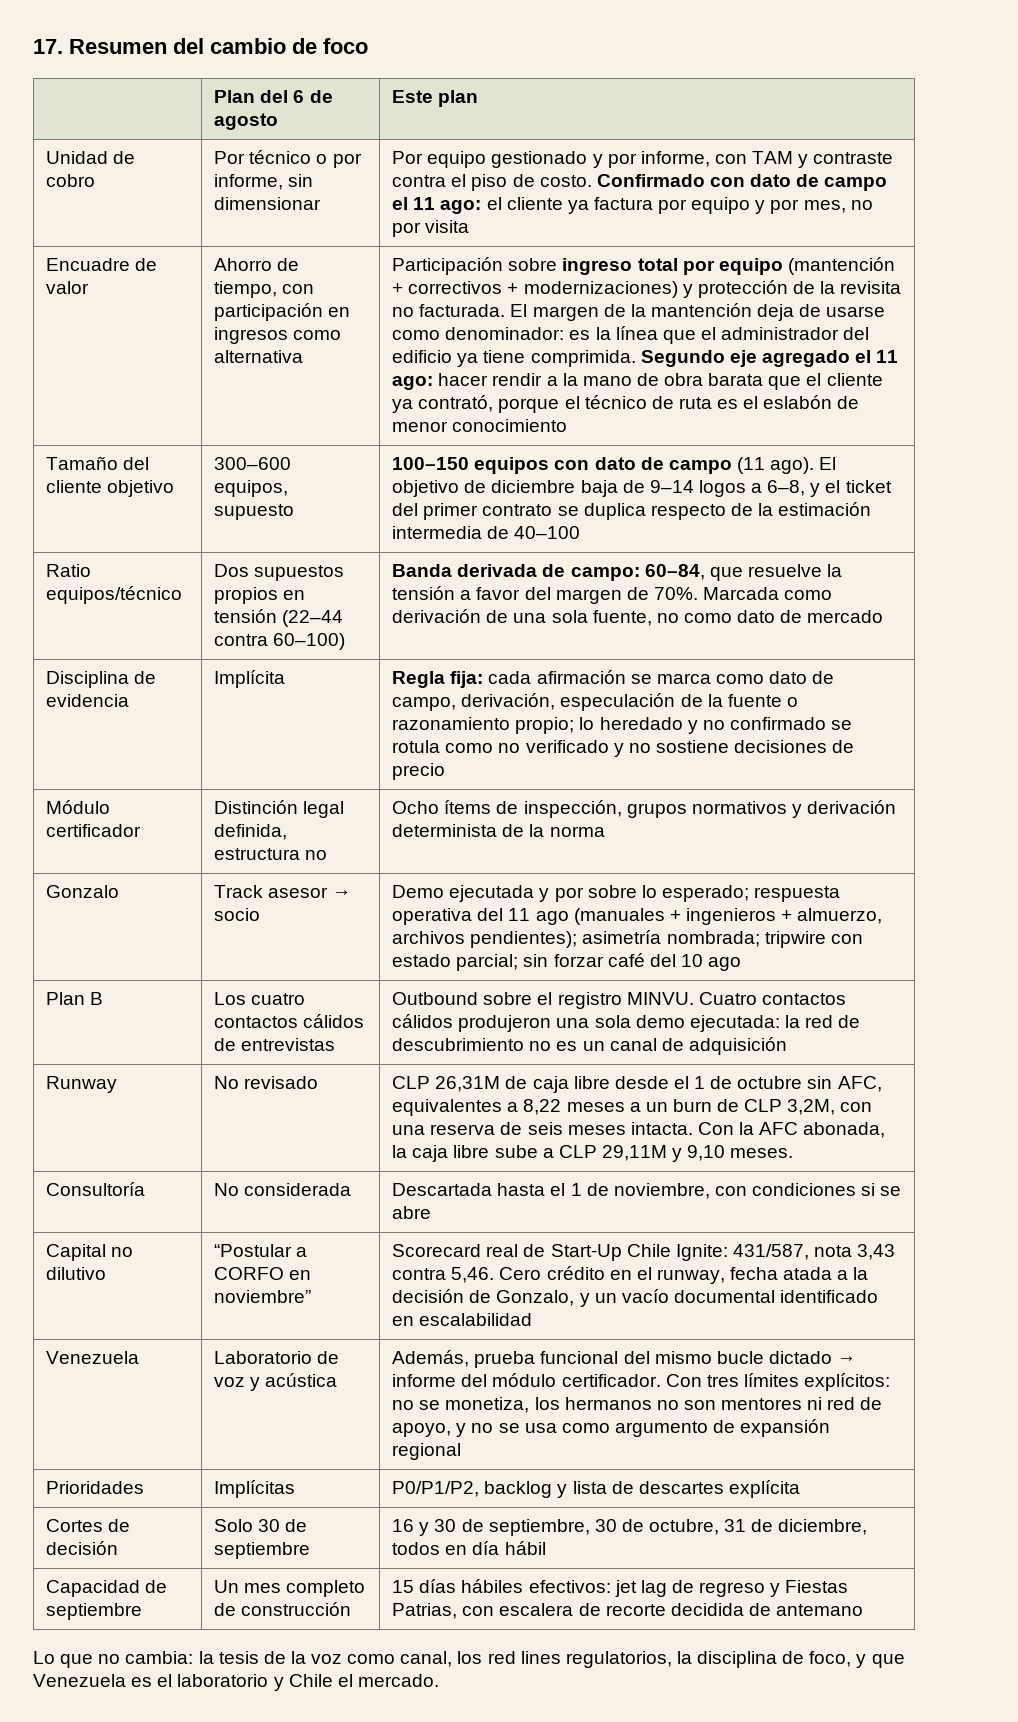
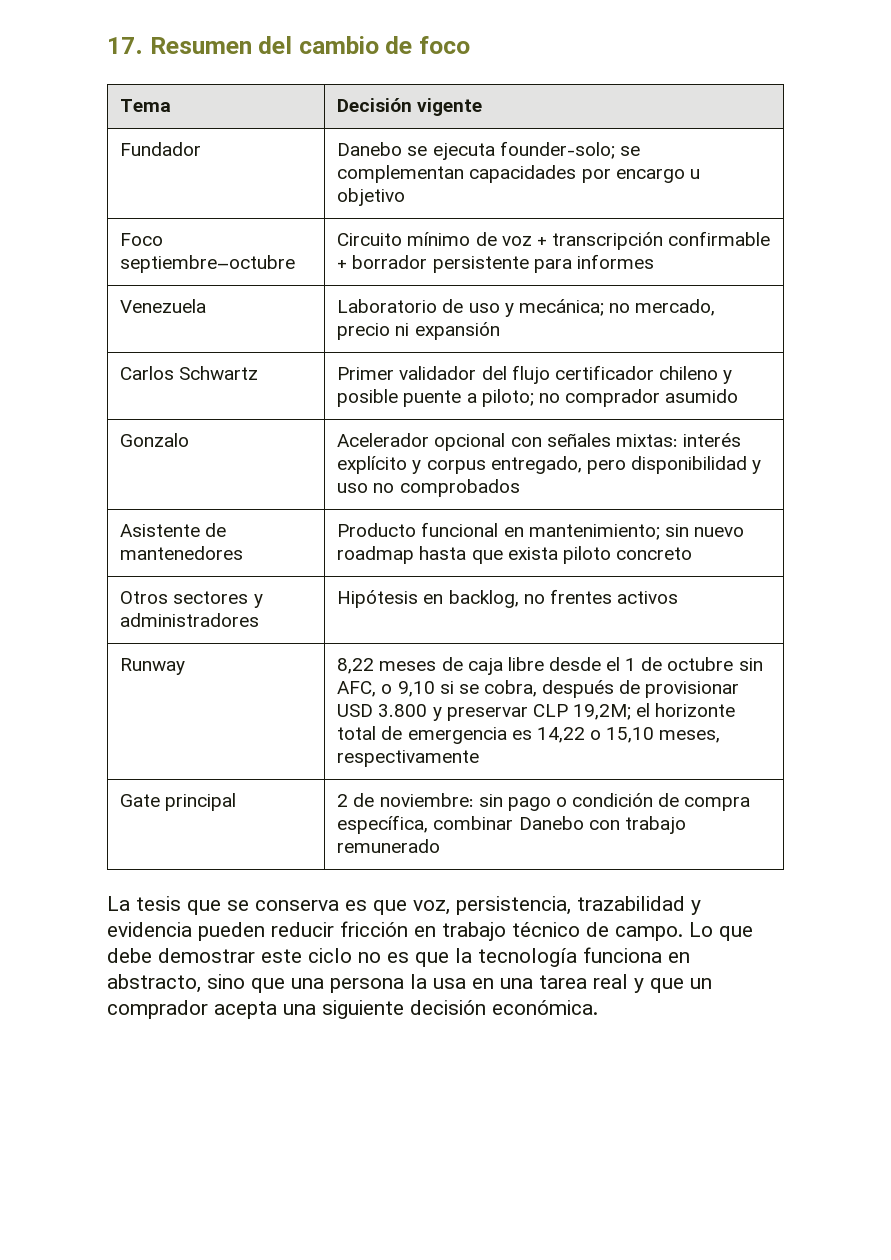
[214,90,333,103] [214,113,279,130] [392,90,479,107] [46,151,136,164] [46,174,96,187] [214,150,362,168] [214,174,314,190] [214,197,322,210] [392,151,894,168] [392,174,888,191] [392,197,873,214] [392,220,470,237] [46,258,158,271] [46,281,90,294] [214,258,300,271] [214,281,315,298] [214,303,351,321] [214,327,342,344] [214,350,304,363] [392,257,895,275] [392,280,902,298] [392,303,886,321] [392,326,870,344] [392,350,899,367] [392,373,883,390] [392,395,860,413] [392,419,568,432] [46,456,150,470] [46,480,175,497] [214,457,292,470] [214,480,289,497] [214,504,295,520] [392,457,837,474] [392,480,892,497] [392,502,872,520] [392,526,581,539] [46,564,92,577] [46,586,183,604] [214,564,345,581] [214,587,306,604] [214,609,344,627] [214,633,346,650] [392,564,843,581] [392,586,833,604] [392,609,884,626] [46,671,157,688] [46,694,130,707] [214,670,286,688] [392,670,835,688] [392,693,798,711] [392,717,853,734] [392,740,855,757] [392,763,446,780] [46,800,111,814] [46,824,142,837] [214,800,345,818] [214,824,288,840] [214,848,328,860] [392,800,897,818] [392,824,605,837] [46,885,120,898] [214,885,352,898] [214,908,261,921] [392,885,841,902] [392,908,883,925] [392,930,863,948] [392,953,742,971] [46,992,104,1005] [214,992,306,1005] [214,1014,365,1028] [214,1038,336,1051] [392,992,846,1009] [392,1014,861,1032] [392,1037,787,1055] [46,1076,118,1093] [214,1076,319,1089] [392,1076,501,1092] | Plan del 6 de agosto | Este plan // Unidad de cobro | Por técnico o por informe, sin dimensionar | Por equipo gestionado y por informe, con TAM y contraste contra el piso de costo. Confirmado con dato de campo el 11 ago: el cliente ya factura por equipo y por mes, no por visita // Encuadre de valor | Ahorro de tiempo, con participación en ingresos como alternativa | Participación sobre ingreso total por equipo (mantención + correctivos + modernizaciones) y protección de la revisita no facturada. El margen de la mantención deja de usarse como denominador: es la línea que el administrador del edificio ya tiene comprimida. Segundo eje agregado el 11 ago: hacer rendir a la mano de obra barata que el cliente ya contrató, porque el técnico de ruta es el eslabón de menor conocimiento // Tamaño del cliente objetivo | 300–600 equipos, supuesto | 100–150 equipos con dato de campo (11 ago). El objetivo de diciembre baja de 9–14 logos a 6–8, y el ticket del primer contrato se duplica respecto de la estimación intermedia de 40–100 // Ratio equipos/técnico | Dos supuestos propios en tensión (22–44 contra 60–100) | Banda derivada de campo: 60–84, que resuelve la tensión a favor del margen de 70%. Marcada como derivación de una sola fuente, no como dato de mercado // Disciplina de evidencia | Implícita | Regla fija: cada afirmación se marca como dato de campo, derivación, especulación de la fuente o razonamiento propio; lo heredado y no confirmado se rotula como no verificado y no sostiene decisiones de precio // Módulo certificador | Distinción legal definida, estructura no | Ocho ítems de inspección, grupos normativos y derivación determinista de la norma // Gonzalo | Track asesor → socio | Demo ejecutada y por sobre lo esperado; respuesta operativa del 11 ago (manuales + ingenieros + almuerzo, archivos pendientes); asimetría nombrada; tripwire con estado parcial; sin forzar café del 10 ago // Plan B | Los cuatro contactos cálidos de entrevistas | Outbound sobre el registro MINVU. Cuatro contactos cálidos produjeron una sola demo ejecutada: la red de descubrimiento no es un canal de adquisición // Runway | No revisado | CLP 26,31M -> [120,99,172,112] [337,98,483,116] [120,142,202,156] [337,141,640,160] [337,165,700,183] [337,188,406,206] [120,233,164,246] [120,255,296,273] [337,231,771,250] [337,254,654,273] [120,299,207,313] [337,299,716,317] [337,322,500,340] [120,366,259,380] [337,365,733,384] [337,389,739,407] [120,433,190,447] [337,433,741,451] [337,456,762,474] [337,479,520,497] [120,523,227,537] [120,546,244,560] [337,522,744,540] [337,546,692,564] [120,591,263,608] [120,613,260,627] [337,589,678,608] [120,658,186,675] [337,658,437,674] Tema | Decisión vigente // Fundador | Danebo se ejecuta founder-solo; se complementan capacidades por encargo u objetivo // Foco septiembre–octubre | Circuito mínimo de voz + transcripción confirmable + borrador persistente para informes // Venezuela | Laboratorio de uso y mecánica; no mercado, precio ni expansión // Carlos Schwartz | Primer validador del flujo certificador chileno y posible puente a piloto; no comprador asumido // Gonzalo | Acelerador opcional con señales mixtas: interés explícito y corpus entregado, pero disponibilidad y uso no comprobados // Asistente de mantenedores | Producto funcional en mantenimiento; sin nuevo roadmap hasta que exista piloto concreto // Otros sectores y administradores | Hipótesis en backlog, no frentes activos // Runway | 8,22 meses
[392,1099,873,1116] [392,1122,886,1138] [392,1145,794,1162] [46,1182,146,1196] [214,1183,352,1196] [392,1183,902,1199] [392,1206,432,1219] [46,1244,134,1261] [46,1267,107,1280] [214,1244,308,1257] [214,1267,312,1280] [214,1290,312,1303] [392,1244,896,1261] [392,1266,869,1284] [392,1289,879,1307] [392,1313,533,1326] [46,1351,140,1364] [214,1351,340,1364] [214,1373,338,1391] [392,1350,857,1368] [392,1373,891,1391] [392,1397,883,1413] [392,1419,831,1437] [392,1443,462,1460] [46,1481,145,1494] [214,1480,296,1498] [392,1480,800,1498] [46,1519,131,1532] [46,1541,119,1555] [214,1519,308,1532] [214,1542,311,1559] [392,1519,868,1536] [392,1541,546,1555] [46,1580,168,1597] [46,1603,143,1620] [214,1580,366,1597] [214,1602,352,1616] [392,1579,849,1597] [392,1603,864,1619] [33,1651,905,1668] [33,1674,439,1691] equivalentes a 8,22 meses a un burn de CLP 3,2M, con una reserva de seis meses intacta. Con la AFC abonada, la caja libre sube a CLP 29,11M y 9,10 meses. // Consultoría | No considerada | Descartada hasta el 1 de noviembre, con condiciones si se abre // Capital no dilutivo | “Postular a CORFO en noviembre” | Scorecard real de Start-Up Chile Ignite: 431/587, nota 3,43 contra 5,46. Cero crédito en el runway, fecha atada a la decisión de Gonzalo, y un vacío documental identificado en escalabilidad // Venezuela | Laboratorio de voz y acústica | Además, prueba funcional del mismo bucle dictado → informe del módulo certificador. Con tres límites explícitos: no se monetiza, los hermanos no son mentores ni red de apoyo, y no se usa como argumento de expansión regional // Prioridades | Implícitas | P0/P1/P2, backlog y lista de descartes explícita // Cortes de decisión | Solo 30 de septiembre | 16 y 30 de septiembre, 30 de octubre, 31 de diciembre, todos en día hábil // Capacidad de septiembre | Un mes completo de construcción | 15 días hábiles efectivos: jet lag de regreso y Fiestas Patrias, con escalera de recorte decidida de antemano // Lo que no cambia: la tesis de la voz como canal, los red lines regulatorios, la disciplina de foco, y que Venezuela es el laboratorio y Chile el mercado. -> [381,680,740,698] [337,703,736,721] [337,726,721,744] [337,750,480,767] [120,793,237,811] [337,793,751,811] [337,815,686,834] [337,839,441,853] [107,896,701,915] [107,921,753,941] [107,947,690,967] [107,974,712,993] [107,1000,598,1019] o 9,10 si se cobra, después de provisionar USD 3.800 y preservar CLP 19,2M; el horizonte total de emergencia es 14,22 o 15,10 meses, respectivamente // Gate principal | 2 de noviembre: sin pago o condición de compra específica, combinar Danebo con trabajo remunerado // La tesis que se conserva es que voz, persistencia, trazabilidad y evidencia pueden reducir fricción en trabajo técnico de campo. Lo que debe demostrar este ciclo no es que la tecnología funciona en abstracto, sino que una persona la usa en una tarea real y que un comprador acepta una siguiente decisión económica.

